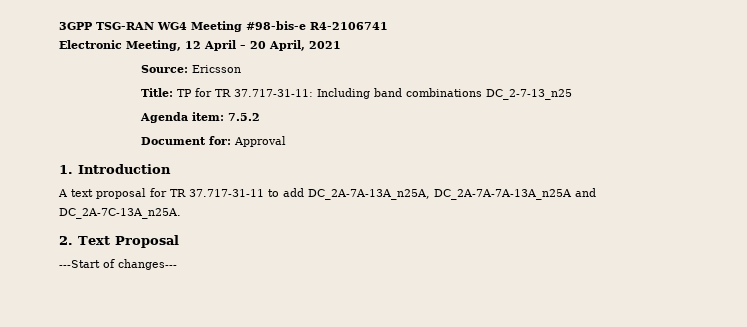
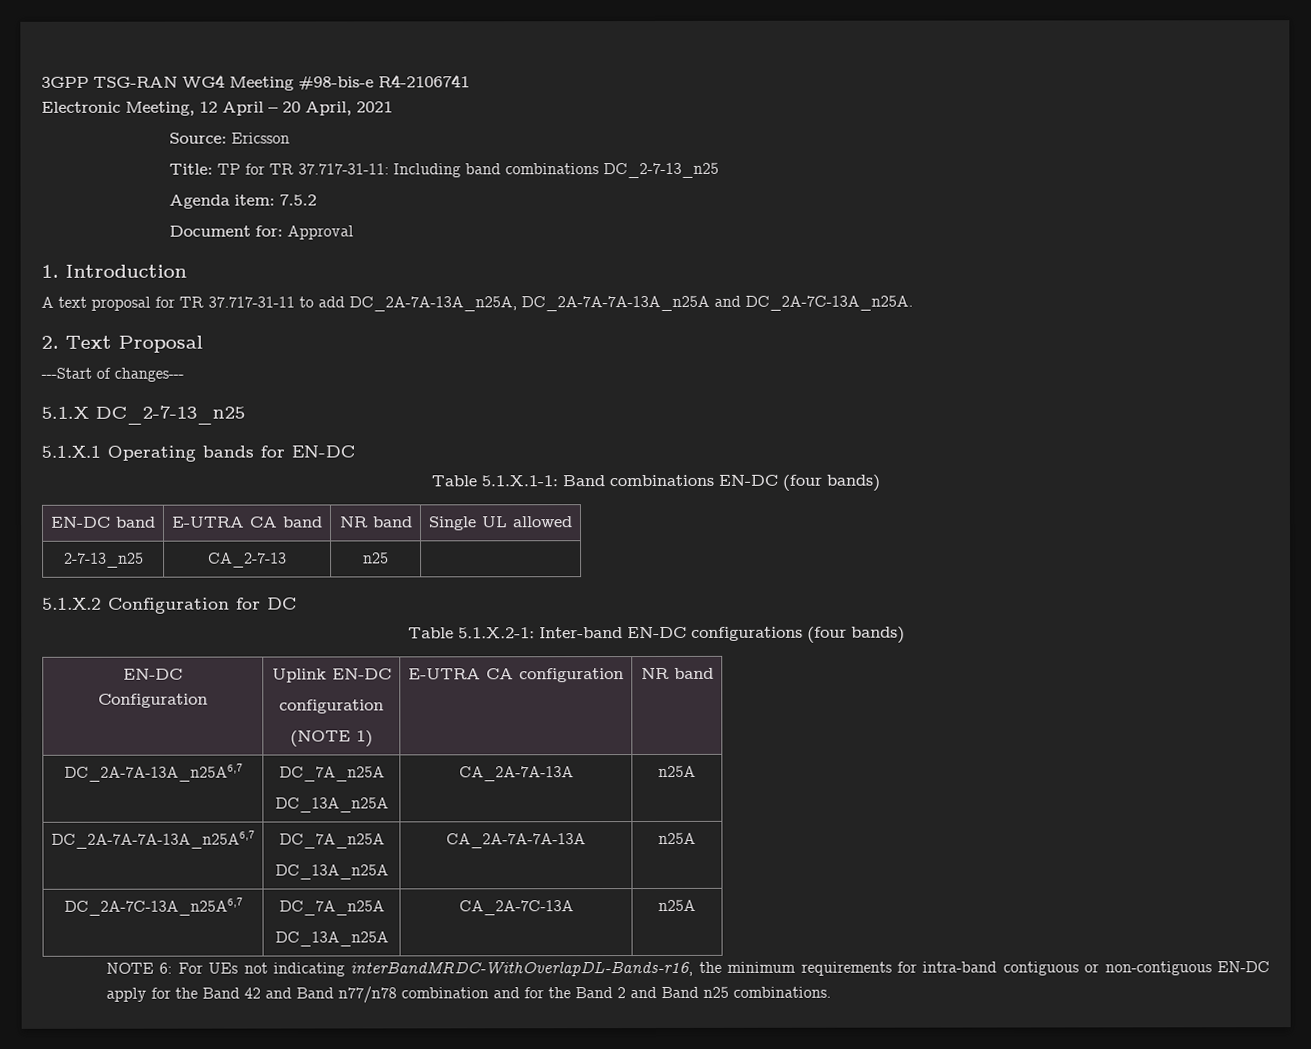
(177, 264) none -> [41,405,245,425] [41,445,355,462] [430,474,880,492] [50,516,156,528] [171,516,323,528] [338,516,413,528] [428,516,573,531] [63,552,144,568] [208,552,287,568] [363,552,389,564] [42,597,297,614] [407,626,905,644] [123,668,183,680] [98,693,208,708] [271,668,392,683] [279,699,384,714] [290,730,373,748] [408,668,624,683] [640,667,714,680] [63,763,243,782] [278,766,385,782] [274,797,389,813] [458,766,574,782] [658,765,696,777] [50,830,255,849] [278,833,385,849] [274,864,389,880] [446,833,586,849] [658,832,696,844] [63,897,243,916] [278,900,385,916] [274,931,389,947] [458,900,574,916] [658,899,696,911] [105,960,1270,977] [105,986,831,1004] // 5.1.X DC_2-7-13_n25 // 5.1.X.1 Operating bands for EN-DC // Table 5.1.X.1-1: Band combinations EN-DC (four bands) // EN-DC band | E-UTRA CA band | NR band | Single UL allowed // 2-7-13_n25 | CA_2-7-13 | n25 | // 5.1.X.2 Configuration for DC // Table 5.1.X.2-1: Inter-band EN-DC configurations (four bands) // EN-DC // Configuration | Uplink EN-DC // configuration // (NOTE 1) | E-UTRA CA configuration | NR band // DC_2A-7A-13A_n25A6,7 | DC_7A_n25A // DC_13A_n25A | CA_2A-7A-13A | n25A // DC_2A-7A-7A-13A_n25A6,7 | DC_7A_n25A // DC_13A_n25A | CA_2A-7A-7A-13A | n25A // DC_2A-7C-13A_n25A6,7 | DC_7A_n25A // DC_13A_n25A | CA_2A-7C-13A | n25A // NOTE 6: For UEs not indicating interBandMRDC-WithOverlapDL-Bands-r16, the minimum requirements for intra-band contiguous or non-contiguous EN-DC apply for the Band 42 and Band n77/n78 combination and for the Band 2 and Band n25 combinations.

